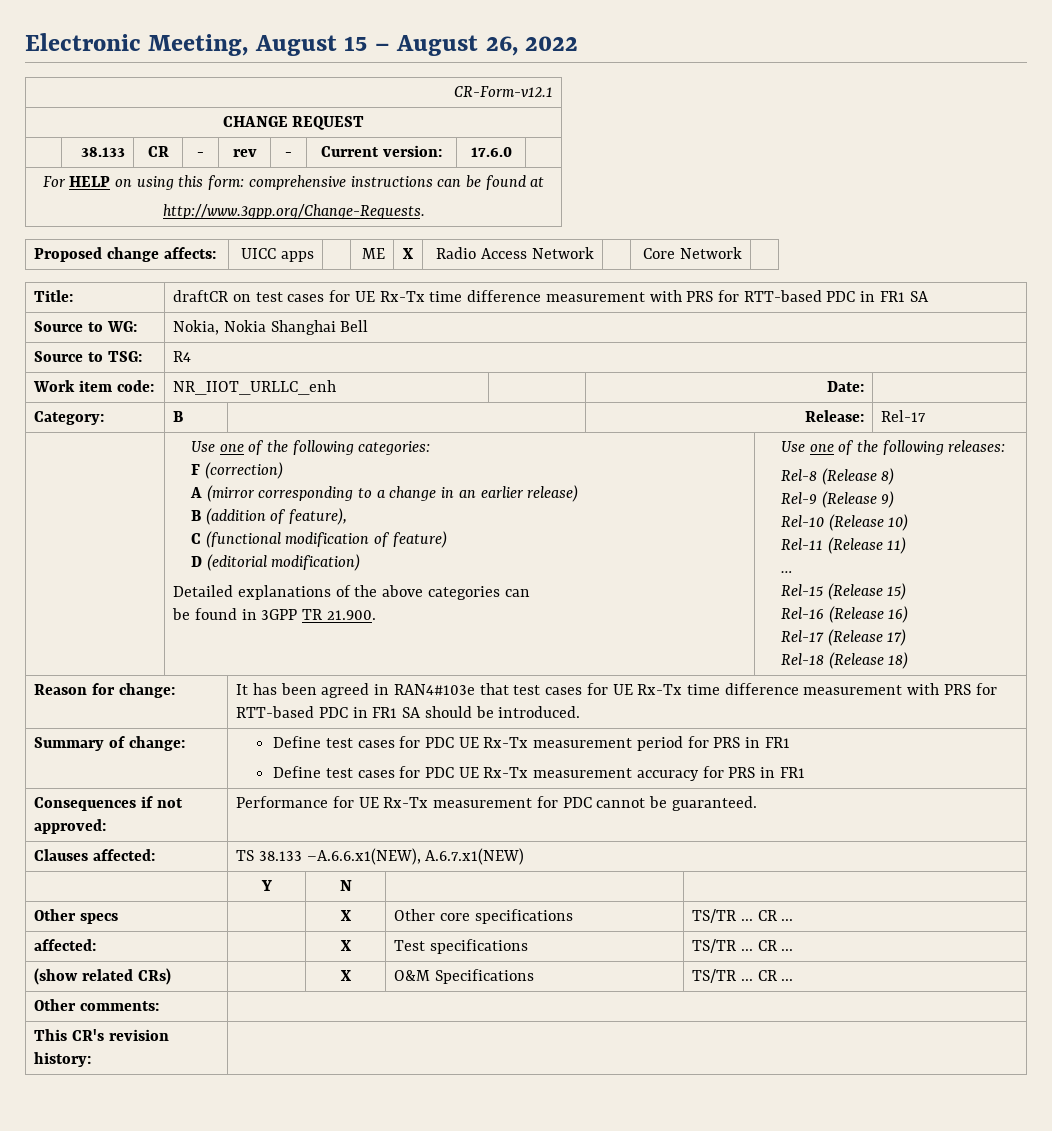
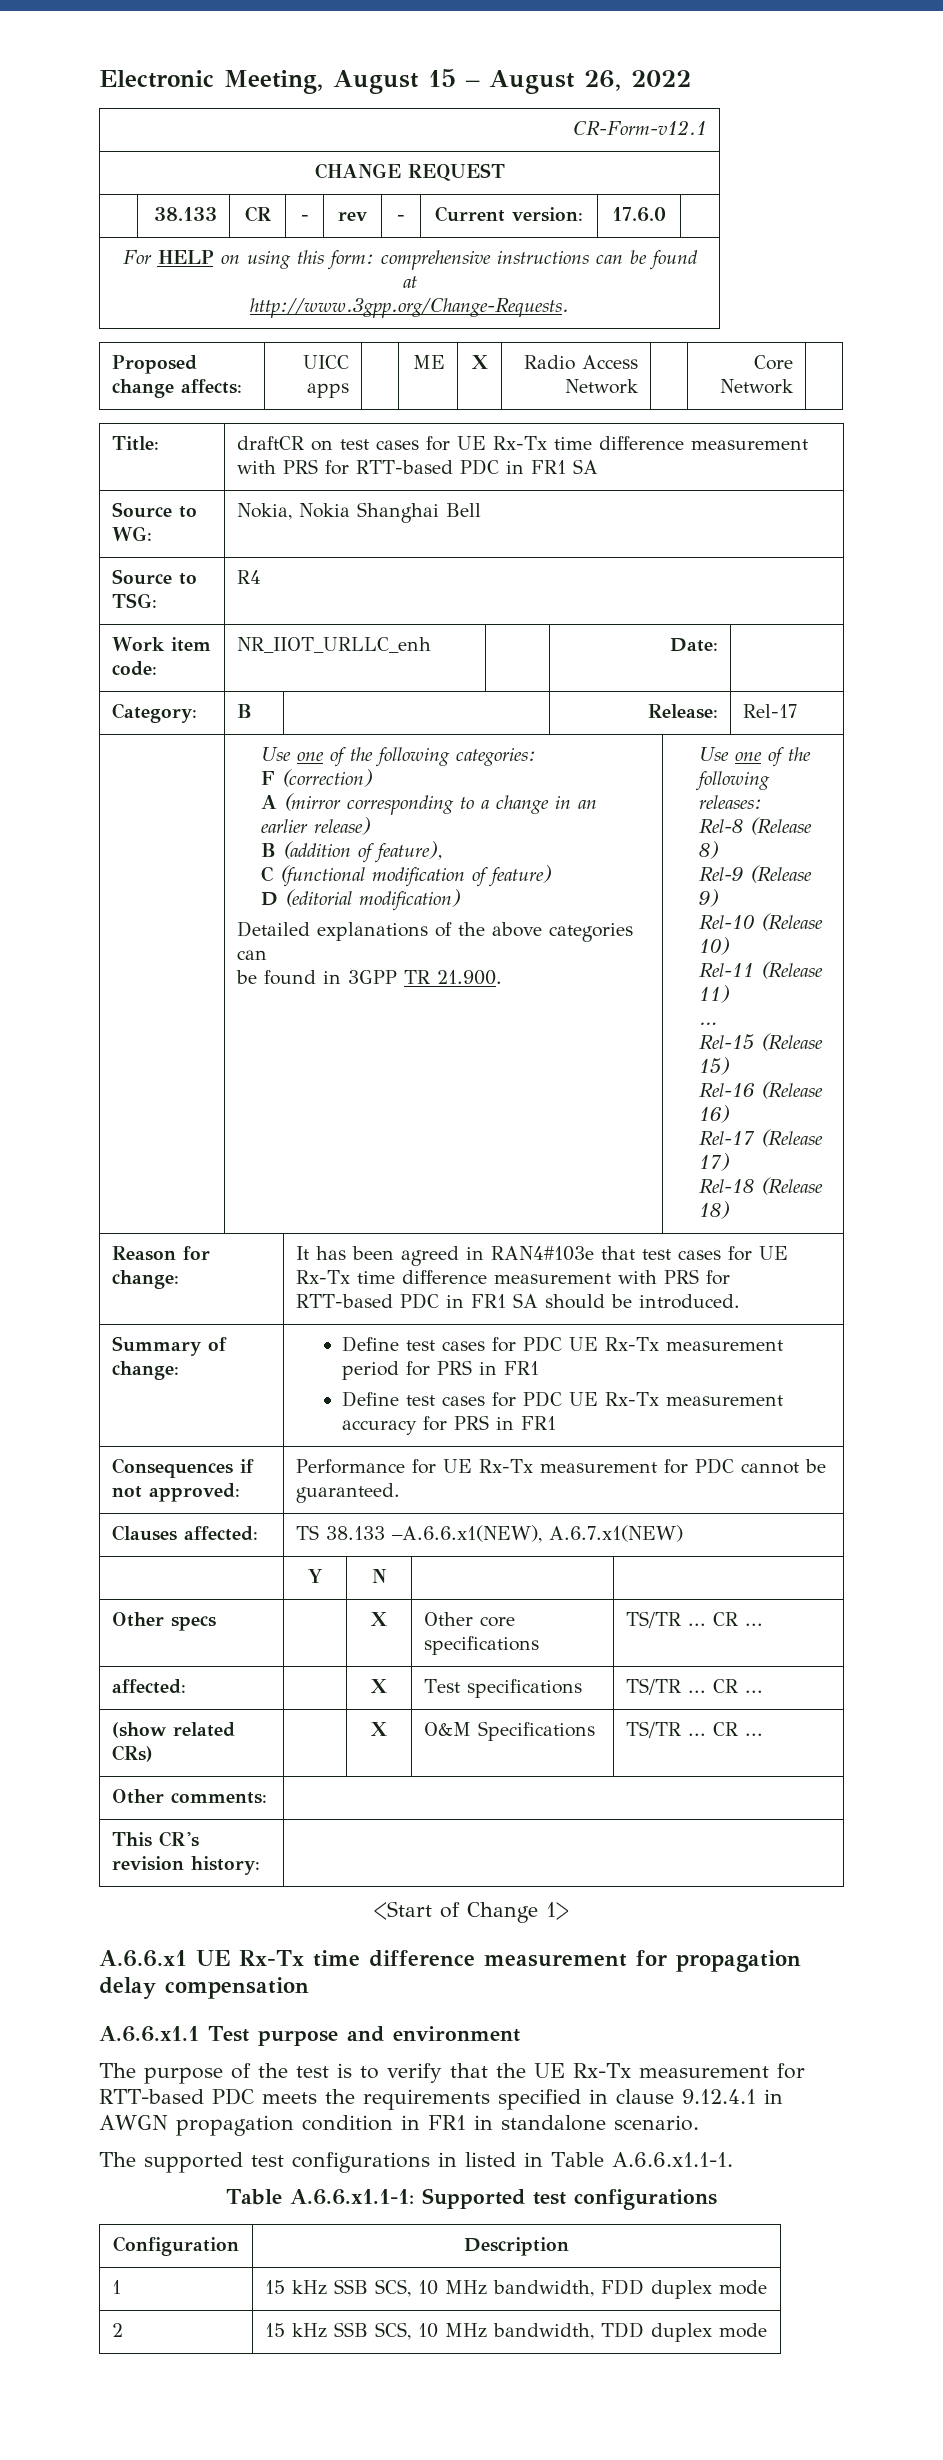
(92, 1059) none -> [374,1901,569,1923] [99,1950,801,1972] [99,1977,309,1999] [99,2026,520,2046] [99,2063,805,2084] [99,2088,783,2110] [99,2115,699,2136] [99,2152,733,2173] [226,2188,717,2210] [113,2236,239,2256] [464,2237,569,2256] [112,2280,122,2294] [265,2279,768,2299] [112,2323,124,2337] [265,2322,768,2342] // <Start of Change 1> // A.6.6.x1 UE Rx-Tx time difference measurement for propagation delay compensation // A.6.6.x1.1 Test purpose and environment // The purpose of the test is to verify that the UE Rx-Tx measurement for RTT-based PDC meets the requirements specified in clause 9.12.4.1 in AWGN propagation condition in FR1 in standalone scenario. // The supported test configurations in listed in Table A.6.6.x1.1-1. // Table A.6.6.x1.1-1: Supported test configurations // Configuration | Description // 1 | 15 kHz SSB SCS, 10 MHz bandwidth, FDD duplex mode // 2 | 15 kHz SSB SCS, 10 MHz bandwidth, TDD duplex mode

